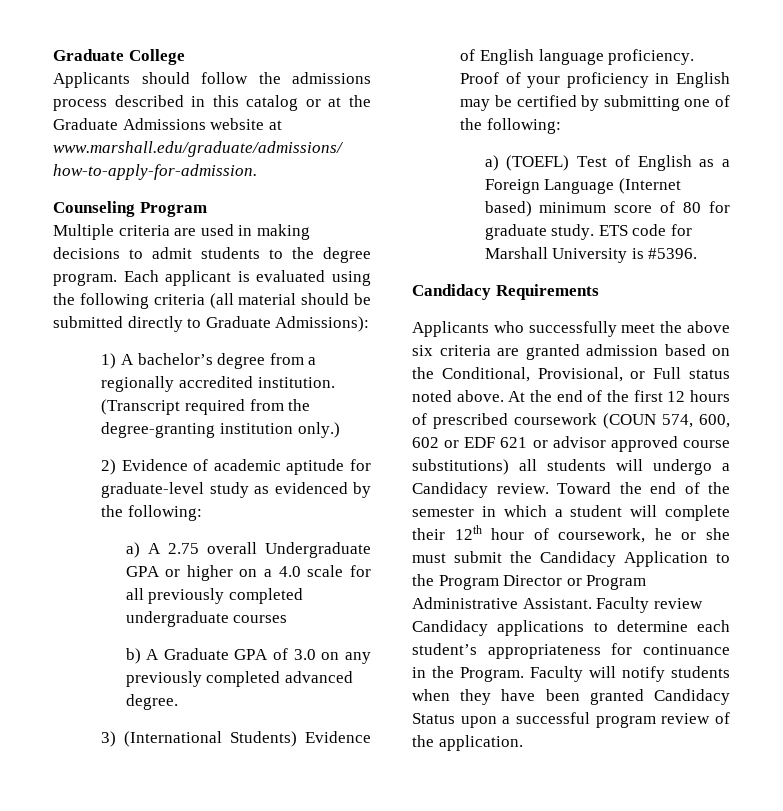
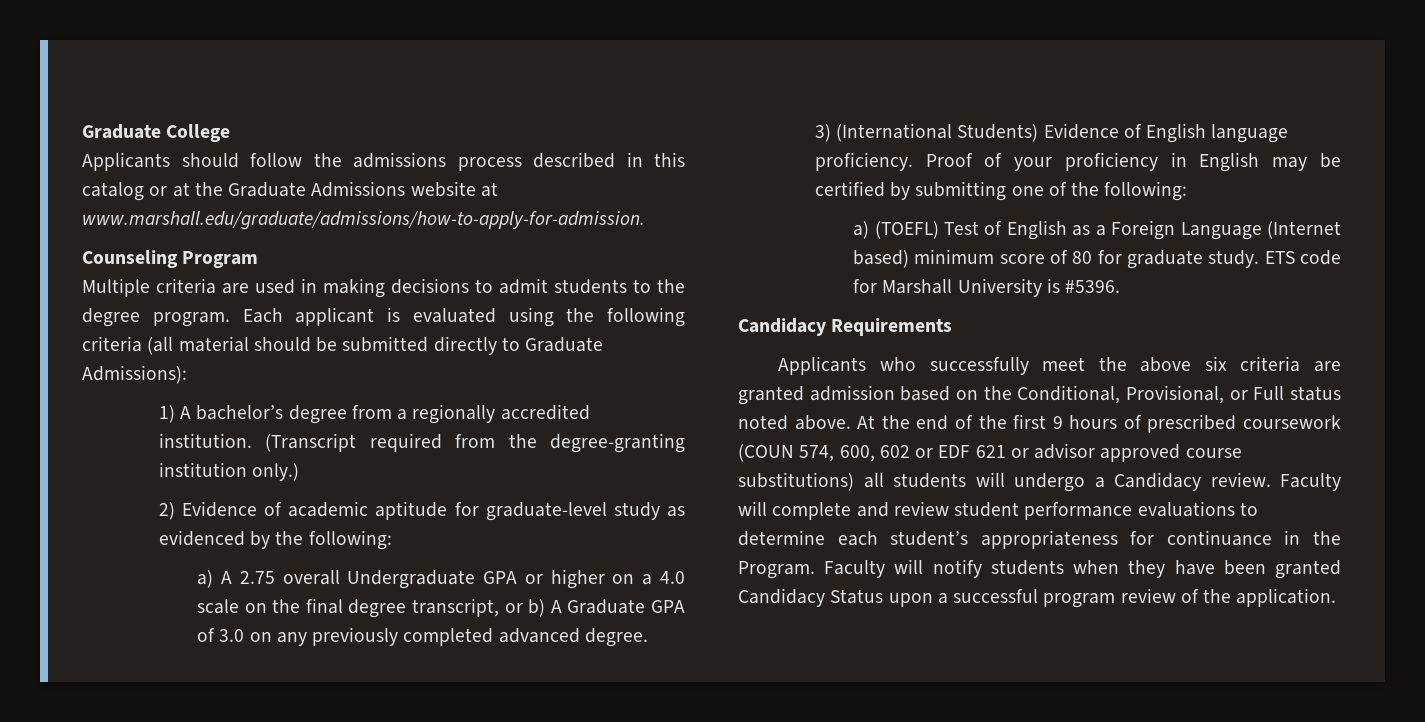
[350,565,372,577] [125,588,303,604] [125,611,288,627] for all previously completed undergraduate courses // -> [244,598,523,618] on the final degree transcript, or
[667,391,686,402] 12 -> [1052,416,1063,429] 9
[557,482,730,494] [412,505,730,521] [412,525,730,543] [412,551,730,567] [412,574,647,590] [412,597,703,613] [412,620,585,636] Toward the end of the semester in which a student will complete their 12th hour of coursework, he or she must submit the Candidacy Application to the Program Director or Program Administrative Assistant. Faculty review Candidacy applications -> [1280,473,1341,491] [738,501,1235,520] Faculty will complete and review student performance evaluations

